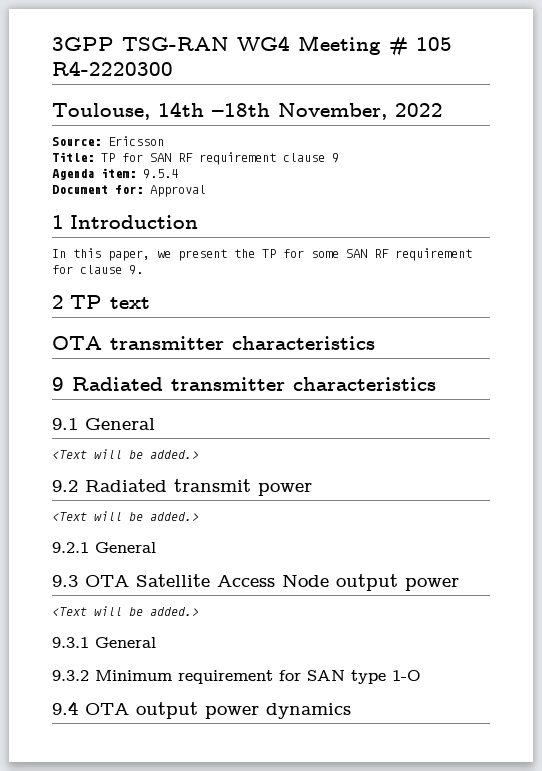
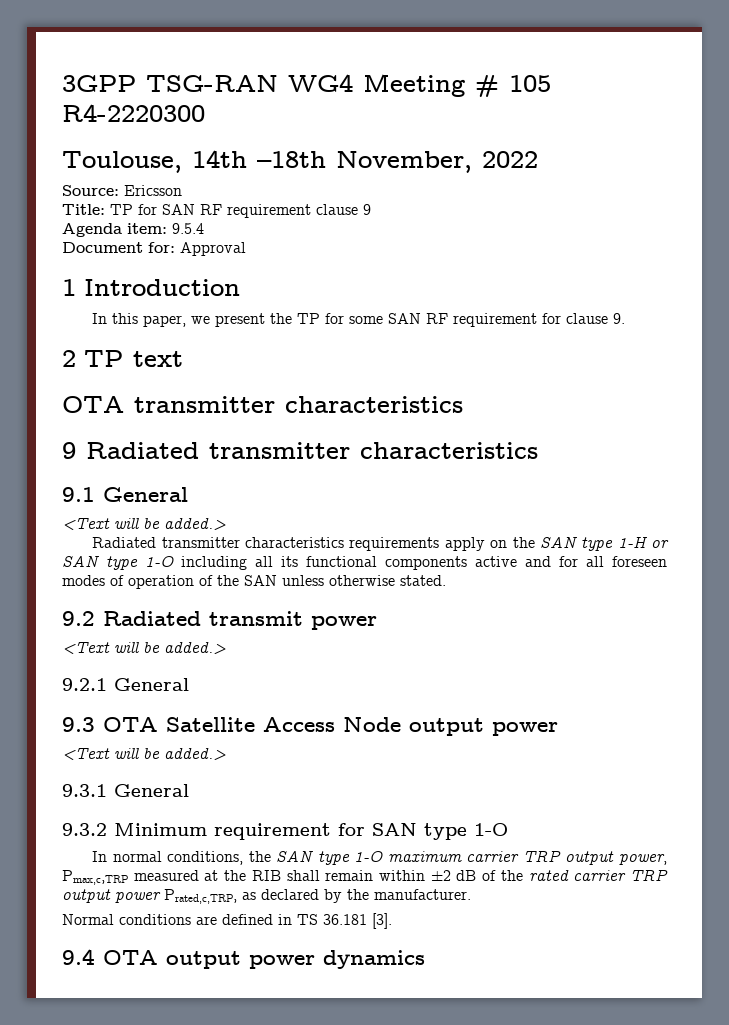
(199, 454) none -> [92,536,669,551] [62,555,667,570] [62,575,446,589] // Radiated transmitter characteristics requirements apply on the SAN type 1-H or SAN type 1-O including all its functional components active and for all foreseen modes of operation of the SAN unless otherwise stated.
(421, 675) none -> [92,850,667,865] [62,869,669,885] [62,889,471,904] [62,913,392,929] // In normal conditions, the SAN type 1-O maximum carrier TRP output power, Pmax,c,TRP measured at the RIB shall remain within ±2 dB of the rated carrier TRP output power Prated,c,TRP, as declared by the manufacturer. // Normal conditions are defined in TS 36.181 [3].

